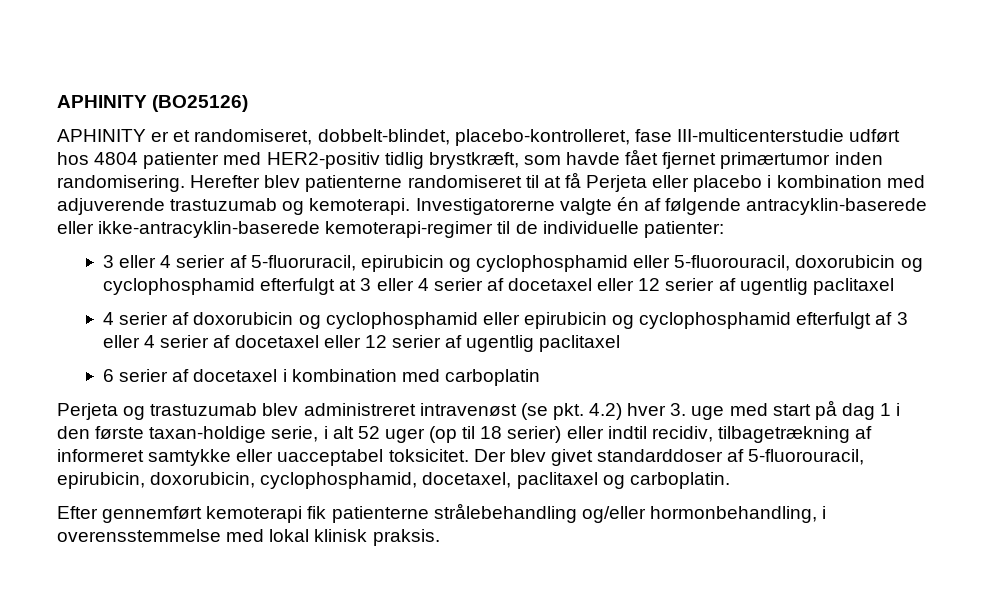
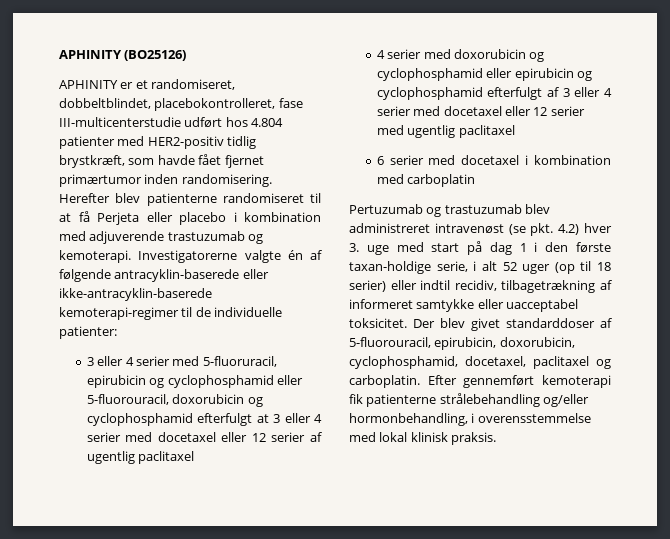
[317,129,630,146] dobbelt-blindet, placebo-kontrolleret, -> [59,98,276,111] dobbeltblindet, placebokontrolleret,
[94,152,139,165] 4804 -> [251,118,284,127] 4.804
[229,255,247,268] af -> [172,356,200,366] med
[486,278,504,291] af -> [125,432,153,442] med
[172,312,190,325] af -> [423,49,451,59] med
[213,335,463,348] af docetaxel eller 12 serier af -> [413,106,585,116] [376,125,404,135] med docetaxel eller 12 serier med
[172,369,190,382] af -> [428,155,456,165] med
[57,403,118,420] Perjeta -> [349,204,423,214] Pertuzumab
(730, 480) // -> (420, 381) none

